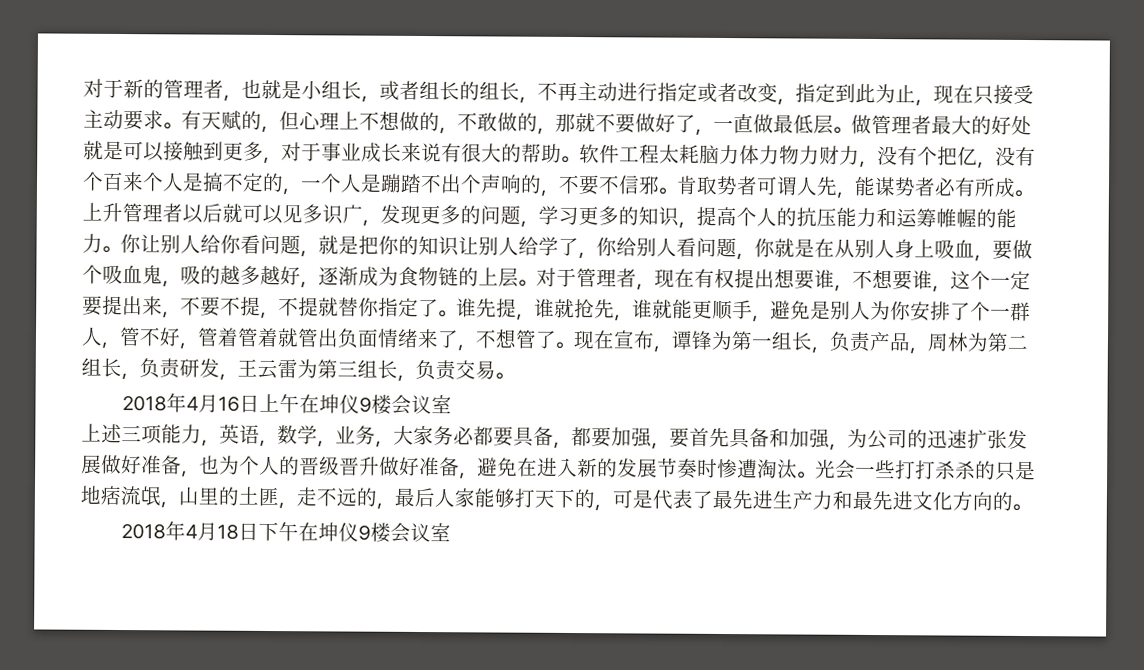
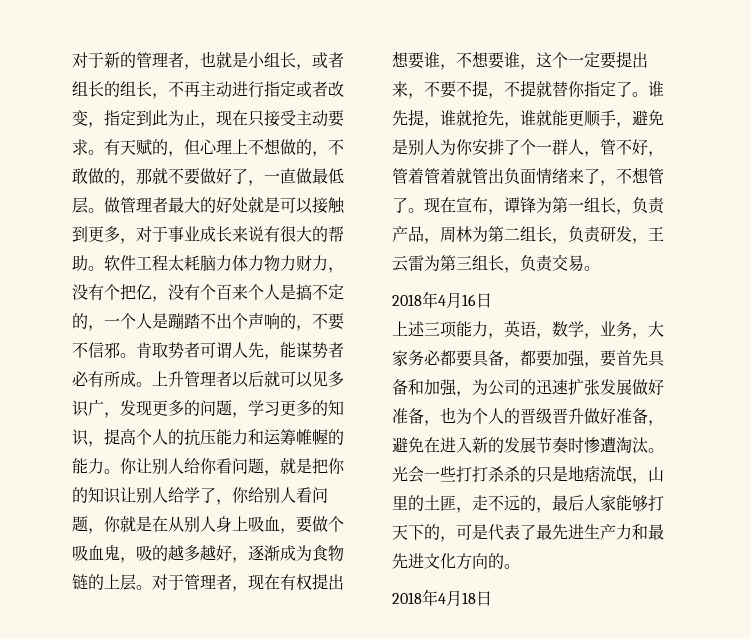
[258,393,452,415] 上午在坤仪9楼会议室 -> (492, 300) none
[257,521,451,543] 下午在坤仪9楼会议室 -> (492, 598) none

